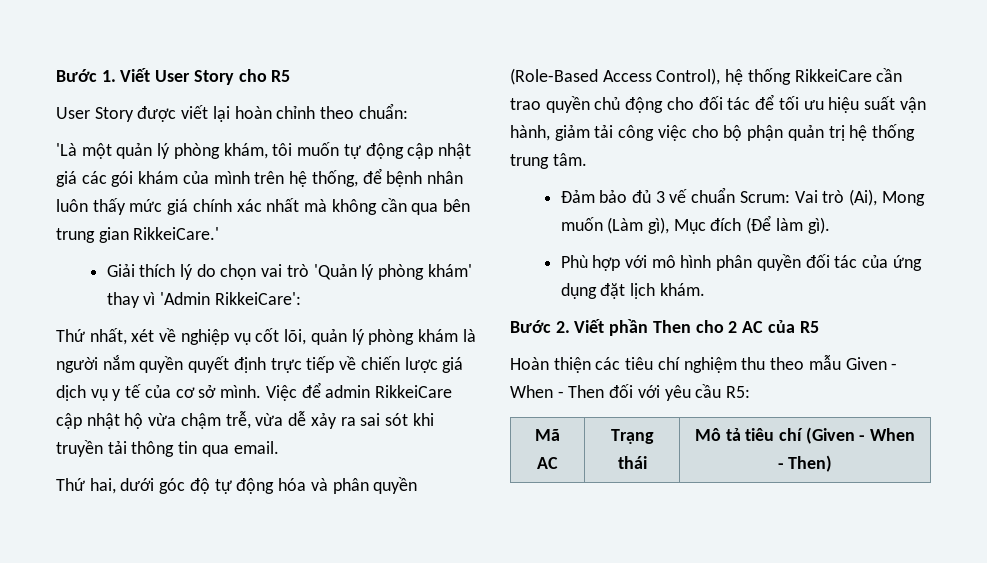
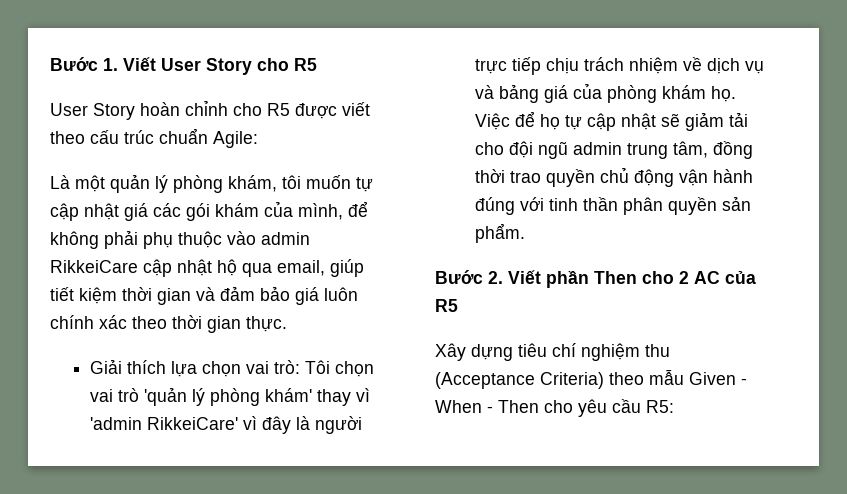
[137,103,408,122] [56,143,77,156] được viết lại hoàn chỉnh theo chuẩn: // 'Là -> [140,100,370,119] [50,128,258,148] [50,175,70,189] hoàn chỉnh cho R5 được viết theo cấu trúc chuẩn Agile: // Là
[365,143,404,159] động -> (373, 184) none
[213,168,463,187] [56,198,470,215] [56,227,220,243] [106,264,216,280] mình trên hệ thống, để bệnh nhân luôn thấy mức giá chính xác nhất mà không cần qua bên trung gian RikkeiCare.' // Giải thích lý do -> [298,201,368,220] [50,230,310,249] [50,259,364,277] [50,286,358,305] [50,315,287,333] [90,359,331,377] mình, để không phải phụ thuộc vào admin RikkeiCare cập nhật hộ qua email, giúp tiết kiệm thời gian và đảm bảo giá luôn chính xác theo thời gian thực. // Giải thích lựa chọn vai trò: Tôi
[313,264,357,280] 'Quản -> [144,387,188,406] 'quản
[160,292,301,305] [56,328,476,345] [56,355,464,373] [56,382,452,401] [56,411,434,429] [56,440,279,457] [56,477,418,494] [510,68,903,85] [510,94,926,113] [510,124,915,141] [510,153,587,169] [560,187,925,206] [560,215,830,234] [560,254,922,271] [560,283,705,299] 'Admin RikkeiCare': // Thứ nhất, xét về nghiệp vụ cốt lõi, quản lý phòng khám là người nắm quyền quyết định trực tiếp về chiến lược giá dịch vụ y tế của cơ sở mình. Việc để admin RikkeiCare cập nhật hộ vừa chậm trễ, vừa dễ xảy ra sai sót khi truyền tải thông tin qua email. // Thứ hai, dưới góc độ tự động hóa và phân quyền (Role-Based Access Control), hệ thống RikkeiCare cần trao quyền chủ động cho đối tác để tối ưu hiệu suất vận hành, giảm tải công việc cho bộ phận quản trị hệ thống trung tâm. // Đảm bảo đủ 3 vế chuẩn Scrum: Vai trò (Ai), Mong muốn (Làm gì), Mục đích (Để làm gì). // Phù hợp với mô hình phân quyền đối tác của ứng dụng đặt lịch khám. -> [90,416,363,434] [475,57,765,75] [475,83,737,103] [475,111,749,131] [475,141,754,159] [475,167,754,187] [475,196,752,215] [475,223,526,243] 'admin RikkeiCare' vì đây là người trực tiếp chịu trách nhiệm về dịch vụ và bảng giá của phòng khám họ. Việc để họ tự cập nhật sẽ giảm tải cho đội ngũ admin trung tâm, đồng thời trao quyền chủ động vận hành đúng với tinh thần phân quyền sản phẩm.
[510,357,621,373] Hoàn thiện các -> [435,343,513,361] Xây dựng
(766, 363) none -> [435,372,604,389] (Acceptance Criteria)
[609,384,660,398] đối với -> [544,400,573,413] cho
[535,429,560,441] [537,457,558,469] [610,429,654,444] [617,456,647,469] [694,427,916,444] [777,455,833,472] // Mã AC | Trạng thái | Mô tả tiêu chí (Given - When - Then) -> (674, 406) none

